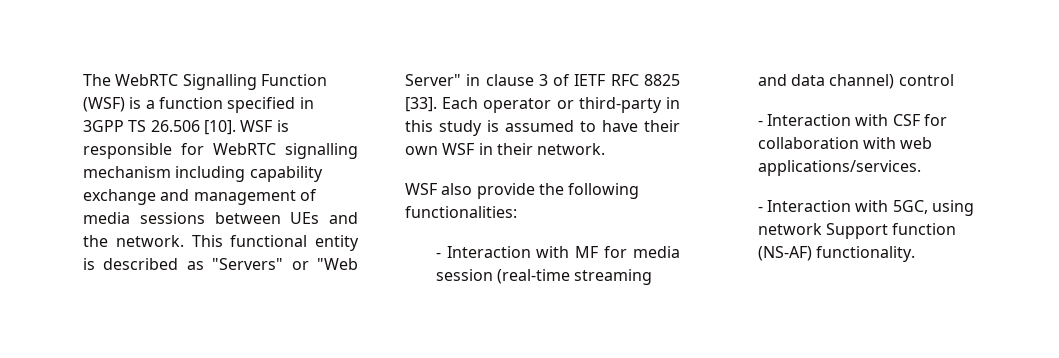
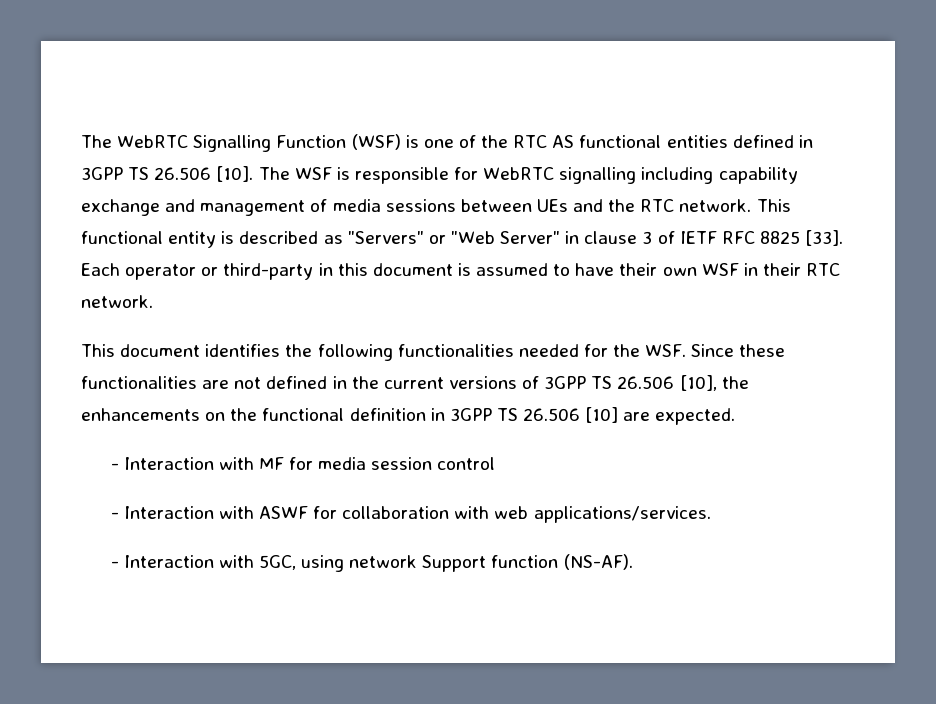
[145,97,296,113] a function specified -> [423,135,794,148] one of the RTC AS functional entities defined
(236, 127) none -> [258,167,290,180] The
[83,166,171,178] mechanism -> (637, 175) none
(108, 241) none -> [640,199,675,212] RTC
[439,120,482,136] study -> [372,263,453,276] document
(533, 149) none -> [806,263,841,276] RTC
[405,183,640,199] [405,206,517,218] WSF also provide the following functionalities: -> [81,344,786,361] [81,375,749,391] [81,407,736,425] This document identifies the following functionalities needed for the WSF. Since these functionalities are not defined in the current versions of 3GPP TS 26.506 [10], the enhancements on the functional definition in 3GPP TS 26.506 [10] are expected.
[497,269,653,285] [757,74,895,89] (real-time streaming and data channel) -> (433, 463) none
[892,114,920,126] CSF -> [258,506,308,519] ASWF
[757,246,916,262] (NS-AF) functionality. -> [563,554,633,570] (NS-AF).

